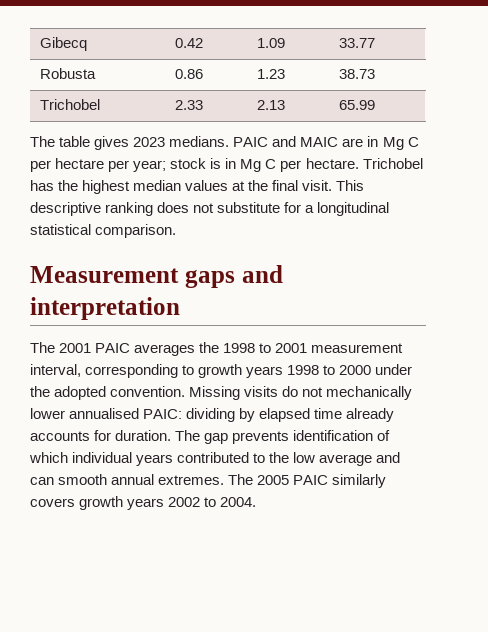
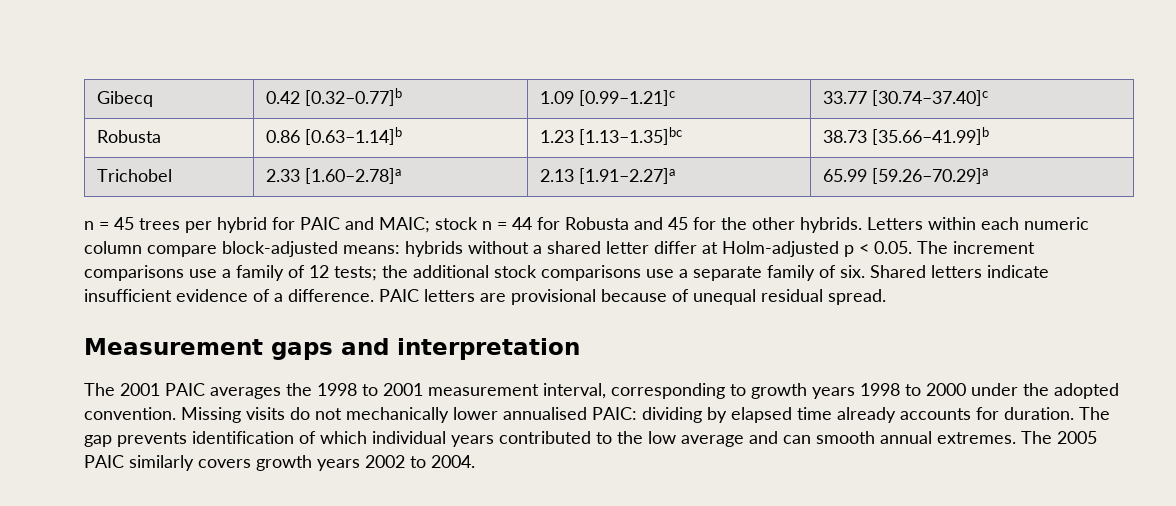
(204, 43) none -> [305,88,403,106] [0.32–0.77]b
(286, 43) none -> [579,90,676,106] [0.99–1.21]c
(376, 43) none -> [872,90,989,106] [30.74–37.40]c
(204, 74) none -> [305,127,403,145] [0.63–1.14]b
(286, 74) none -> [579,127,683,145] [1.13–1.35]bc
(376, 74) none -> [872,127,990,145] [35.66–41.99]b
(204, 105) none -> [305,168,402,184] [1.60–2.78]a
(286, 105) none -> [579,168,676,184] [1.91–2.27]a
[30,136,419,150] [30,158,423,172] [30,180,365,194] [30,202,390,216] [30,224,177,238] // The table gives 2023 medians. PAIC and MAIC are in Mg C per hectare per year; stock is in Mg C per hectare. Trichobel has the highest median values at the final visit. This descriptive ranking does not substitute for a longitudinal statistical comparison. -> [872,168,989,184] [84,217,1089,233] [84,241,1035,257] [84,265,1049,281] [84,289,886,305] [59.26–70.29]a // n = 45 trees per hybrid for PAIC and MAIC; stock n = 44 for Robusta and 45 for the other hybrids. Letters within each numeric column compare block-adjusted means: hybrids without a shared letter differ at Holm-adjusted p < 0.05. The increment comparisons use a family of 12 tests; the additional stock comparisons use a separate family of six. Shared letters indicate insufficient evidence of a difference. PAIC letters are provisional because of unequal residual spread.

